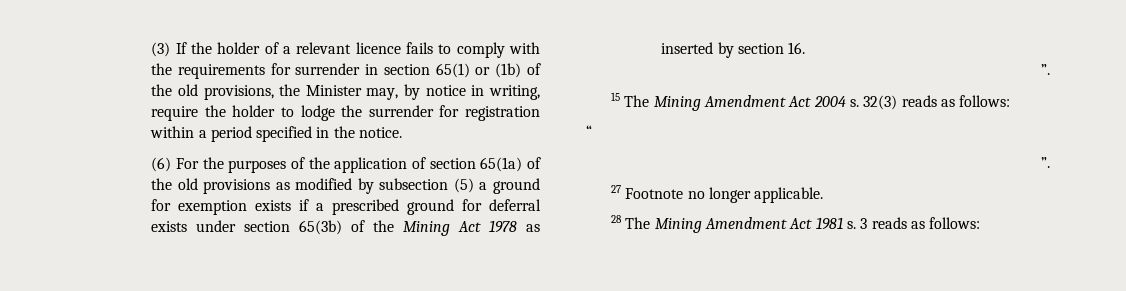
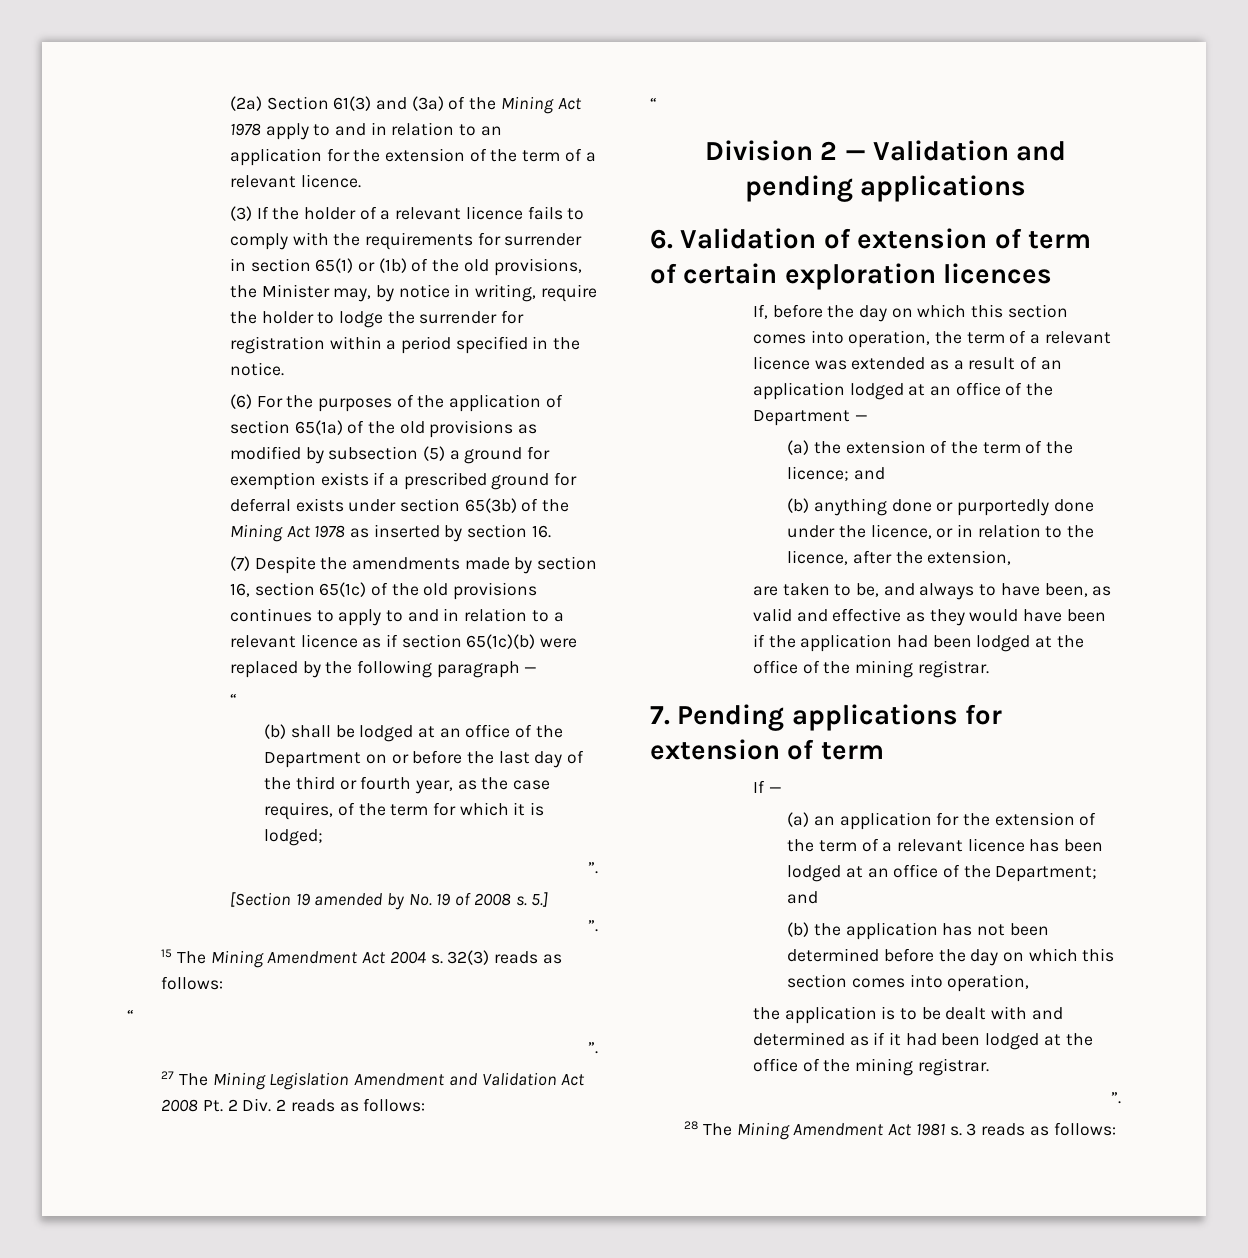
(151, 49) none -> [229,96,582,114] [229,122,502,140] [229,148,596,166] [229,174,361,188] (2a) Section 61(3) and (3a) of the Mining Act 1978 apply to and in relation to an application for the extension of the term of a relevant licence. //
(806, 48) none -> [229,556,598,574] [229,582,538,600] [229,608,564,626] [229,634,578,649] [229,660,538,678] [229,694,237,705] [264,724,563,742] [264,750,585,768] [264,776,551,794] [264,802,545,820] [264,829,324,846] [588,862,598,874] [229,892,549,910] // (7) Despite the amendments made by section 16, section 65(1c) of the old provisions continues to apply to and in relation to a relevant licence as if section 65(1c)(b) were replaced by the following paragraph — // “ // (b) shall be lodged at an office of the Department on or before the last day of the third or fourth year, as the case requires, of the term for which it is lodged; // ”. // [Section 19 amended by No. 19 of 2008 s. 5.]
[625,187,824,203] Footnote no longer applicable. -> [178,1072,586,1090] [161,1098,426,1112] [650,98,657,109] [704,140,1067,161] [744,175,1027,202] [650,228,1092,249] [650,263,1053,290] [752,304,1068,322] [752,330,1111,348] [752,356,1062,370] [752,382,1054,400] [752,410,868,426] [787,440,1074,455] [787,466,885,481] [787,498,1094,516] [787,524,1095,539] [787,550,1012,565] [752,583,1112,600] [752,608,1106,626] [752,634,1084,652] [752,660,989,678] [650,704,1003,731] [650,739,884,760] [752,780,782,793] [787,812,1097,830] [787,838,1104,852] [787,864,1098,882] [787,891,819,904] [787,922,1049,940] [787,948,1115,966] [787,974,1030,992] [752,1006,1063,1024] [752,1032,1093,1050] [752,1058,989,1076] [1111,1092,1121,1104] The Mining Legislation Amendment and Validation Act 2008 Pt. 2 Div. 2 reads as follows: // “ // Division 2 — Validation and pending applications // 6. Validation of extension of term of certain exploration licences // If, before the day on which this section comes into operation, the term of a relevant licence was extended as a result of an application lodged at an office of the Department — // (a) the extension of the term of the licence; and // (b) anything done or purportedly done under the licence, or in relation to the licence, after the extension, // are taken to be, and always to have been, as valid and effective as they would have been if the application had been lodged at the office of the mining registrar. // 7. Pending applications for extension of term // If — // (a) an application for the extension of the term of a relevant licence has been lodged at an office of the Department; and // (b) the application has not been determined before the day on which this section comes into operation, // the application is to be dealt with and determined as if it had been lodged at the office of the mining registrar. // ”.

